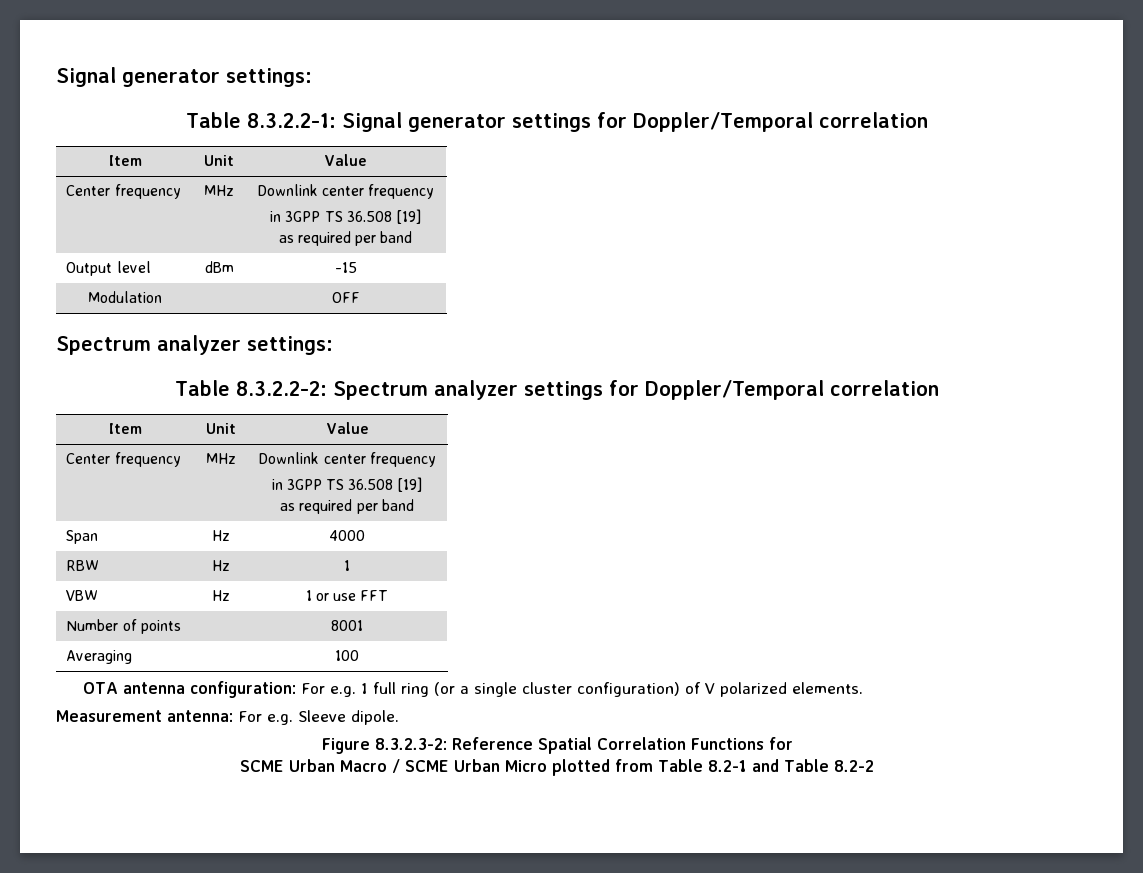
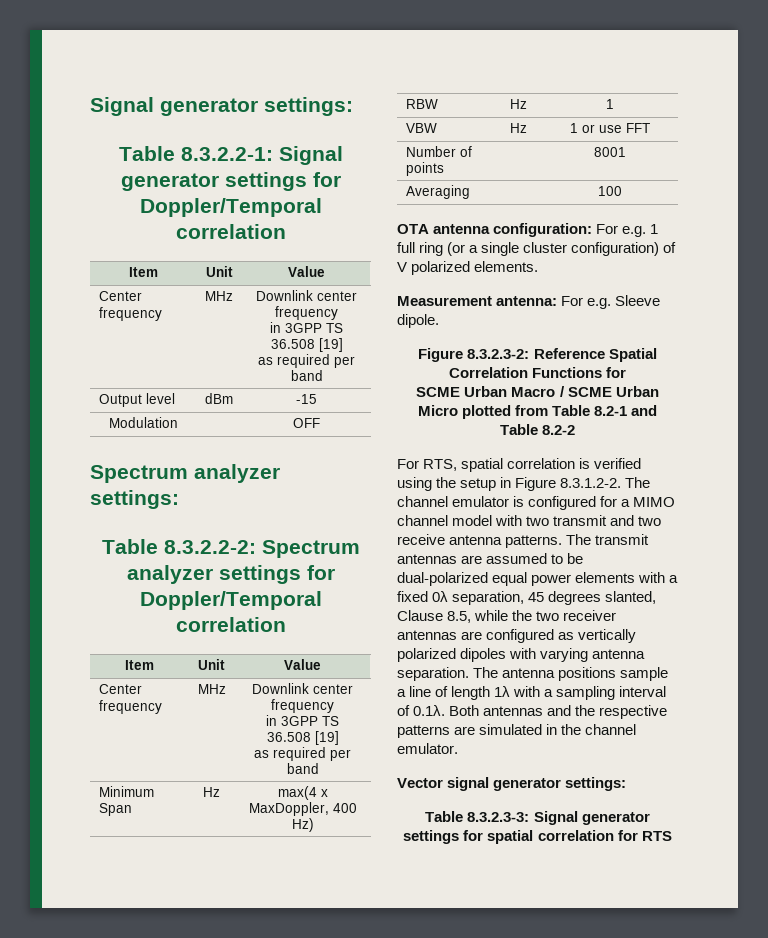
(414, 505) none -> [98,786,154,797] Minimum
[328,530,365,541] 4000 -> [277,786,328,800] [248,802,357,816] [291,818,314,832] max(4 x MaxDoppler, 400 Hz)
(874, 766) none -> [397,458,642,472] [397,477,651,491] [397,496,676,510] [397,515,662,526] [397,534,650,548] [397,553,584,564] [397,572,679,586] [397,591,657,605] [397,610,617,623] [397,629,637,643] [397,648,646,662] [397,667,669,681] [397,686,667,700] [397,705,668,719] [397,724,637,738] [397,743,458,754] [397,777,627,791] [425,811,650,825] [403,830,672,844] // For RTS, spatial correlation is verified using the setup in Figure 8.3.1.2-2. The channel emulator is configured for a MIMO channel model with two transmit and two receive antenna patterns. The transmit antennas are assumed to be dual-polarized equal power elements with a fixed 0λ separation, 45 degrees slanted, Clause 8.5, while the two receiver antennas are configured as vertically polarized dipoles with varying antenna separation. The antenna positions sample a line of length 1λ with a sampling interval of 0.1λ. Both antennas and the respective patterns are simulated in the channel emulator. // Vector signal generator settings: // Table 8.3.2.3-3: Signal generator settings for spatial correlation for RTS

